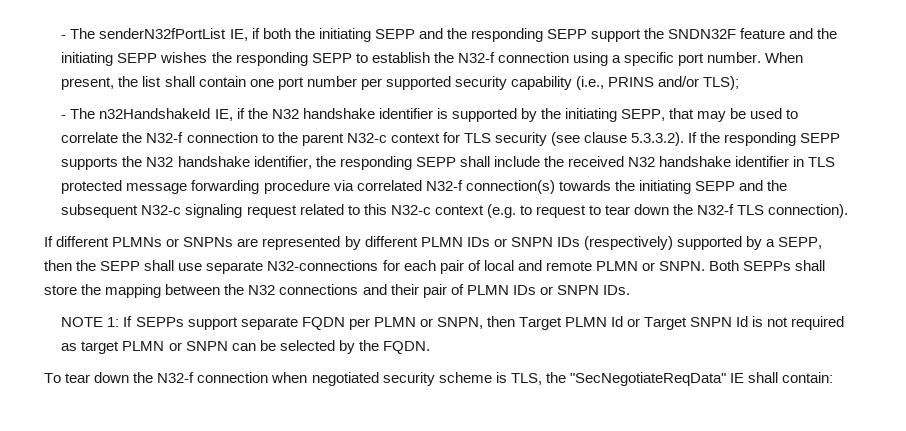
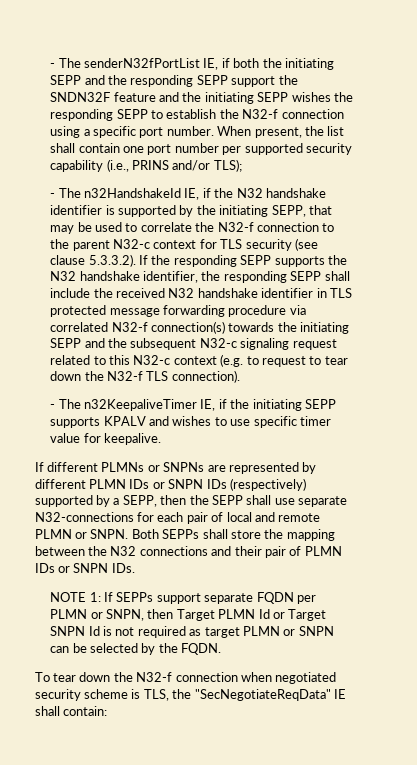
(849, 211) none -> [50,399,336,411] [50,416,331,428] [50,433,162,445] // - The n32KeepaliveTimer IE, if the initiating SEPP supports KPALV and wishes to use specific timer value for keepalive.

